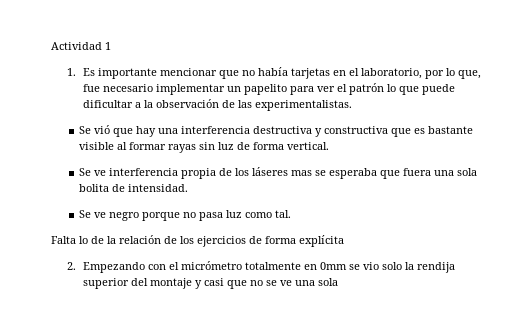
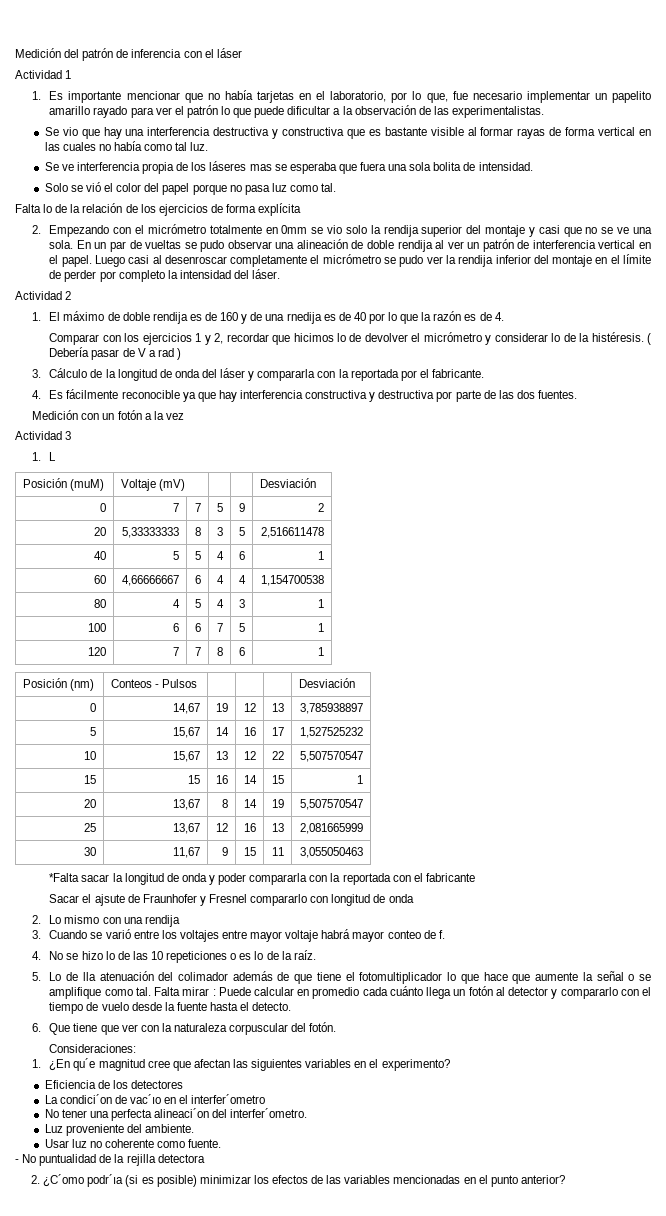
(51, 46) none -> [15,48,242,61] Medición del patrón de inferencia con el láser //
(287, 89) none -> [49,106,128,118] amarillo rayado
[93,125,110,134] vió -> [62,127,78,136] vio
[198,142,329,150] sin luz de forma vertical. -> [549,127,652,136] [44,141,209,151] de forma vertical en las cuales no había como tal luz.
[78,210,139,221] Se ve negro -> [44,182,190,195] Solo se vió el color del papel
[317,278,338,286] sola -> [49,239,651,252] [49,254,651,267] [49,269,281,282] [15,291,72,300] [32,311,504,324] [49,332,652,345] [49,347,181,360] [32,368,484,381] [32,389,577,402] [32,410,184,420] [15,431,72,440] [32,452,57,461] [22,478,104,491] [120,479,185,491] [259,478,316,488] [100,503,107,512] [173,503,180,512] [195,503,202,512] [217,503,224,512] [239,503,246,512] [318,503,325,512] [94,527,107,536] [122,527,180,538] [195,527,202,536] [217,527,224,536] [239,527,246,536] [261,527,325,538] [94,551,107,560] [173,551,180,560] [195,551,202,560] [217,551,225,560] [239,551,246,560] [318,551,325,560] [94,575,107,584] [122,575,180,586] [195,575,202,584] [217,575,225,584] [239,575,247,584] [261,575,325,586] [94,599,107,608] [173,599,181,608] [195,599,202,608] [217,599,225,608] [239,599,246,608] [318,599,325,608] [88,623,107,632] [173,623,180,632] [195,623,202,632] [217,623,224,632] [239,623,246,632] [318,623,325,632] [88,647,107,656] [173,647,180,656] [195,647,202,656] [217,647,224,656] [239,647,246,656] [318,647,325,656] [22,678,94,691] [110,679,197,688] [298,678,355,688] [90,703,97,712] [173,703,201,714] [216,703,229,712] [244,703,257,712] [272,703,285,712] [300,703,364,714] [90,727,97,736] [173,727,201,738] [216,727,230,736] [244,727,257,736] [272,727,285,736] [300,727,364,738] [84,751,97,760] [173,751,201,762] [216,751,229,760] [244,751,257,760] [272,751,285,760] [300,751,364,762] [84,775,97,784] [188,775,201,784] [216,775,229,784] [244,775,258,784] [272,775,285,784] [357,775,364,784] [84,799,97,808] [173,799,201,810] [222,799,229,808] [244,799,258,808] [272,799,285,808] [300,799,364,810] [84,823,97,832] [173,823,201,834] [216,823,229,832] [244,823,257,832] [272,823,285,832] [300,823,364,834] [84,847,97,856] [173,847,201,858] [222,847,229,856] [244,847,257,856] [272,847,285,856] [300,847,364,858] [49,873,475,885] [49,894,414,906] [32,915,180,927] [32,929,445,942] [32,950,316,963] [32,971,651,984] [49,986,651,999] [49,1002,292,1014] [32,1022,337,1035] [49,1044,137,1053] [32,1058,450,1071] [44,1080,184,1089] [44,1094,266,1104] [44,1108,308,1121] [44,1124,195,1136] [44,1139,222,1148] [15,1154,205,1166] [31,1174,565,1187] sola. En un par de vueltas se pudo observar una alineación de doble rendija al ver un patrón de interferencia vertical en el papel. Luego casi al desenroscar completamente el micrómetro se pudo ver la rendija inferior del montaje en el límite de perder por completo la intensidad del láser. // Actividad 2 // 1. El máximo de doble rendija es de 160 y de una rnedija es de 40 por lo que la razón es de 4. // Comparar con los ejercicios 1 y 2, recordar que hicimos lo de devolver el micrómetro y considerar lo de la histéresis. ( Debería pasar de V a rad ) // 3. Cálculo de la longitud de onda del láser y compararla con la reportada por el fabricante. // 4. Es fácilmente reconocible ya que hay interferencia constructiva y destructiva por parte de las dos fuentes. // Medición con un fotón a la vez // Actividad 3 // 1. L // Posición (muM) | Voltaje (mV) | | | Desviación // 0 | 7 | 7 | 5 | 9 | 2 // 20 | 5,33333333 | 8 | 3 | 5 | 2,516611478 // 40 | 5 | 5 | 4 | 6 | 1 // 60 | 4,66666667 | 6 | 4 | 4 | 1,154700538 // 80 | 4 | 5 | 4 | 3 | 1 // 100 | 6 | 6 | 7 | 5 | 1 // 120 | 7 | 7 | 8 | 6 | 1 // Posición (nm) | Conteos - Pulsos | | | | Desviación // 0 | 14,67 | 19 | 12 | 13 | 3,785938897 // 5 | 15,67 | 14 | 16 | 17 | 1,527525232 // 10 | 15,67 | 13 | 12 | 22 | 5,507570547 // 15 | 15 | 16 | 14 | 15 | 1 // 20 | 13,67 | 8 | 14 | 19 | 5,507570547 // 25 | 13,67 | 12 | 16 | 13 | 2,081665999 // 30 | 11,67 | 9 | 15 | 11 | 3,055050463 // *Falta sacar la longitud de onda y poder compararla con la reportada con el fabricante // Sacar el ajsute de Fraunhofer y Fresnel compararlo con longitud de onda // 2. Lo mismo con una rendija // 3. Cuando se varió entre los voltajes entre mayor voltaje habrá mayor conteo de f. // 4. No se hizo lo de las 10 repeticiones o es lo de la raíz. // 5. Lo de lla atenuación del colimador además de que tiene el fotomultiplicador lo que hace que aumente la señal o se amplifique como tal. Falta mirar : Puede calcular en promedio cada cuánto llega un fotón al detector y compararlo con el tiempo de vuelo desde la fuente hasta el detecto. // 6. Que tiene que ver con la naturaleza corpuscular del fotón. // Consideraciones: // 1. ¿En qu´e magnitud cree que afectan las siguientes variables en el experimento? // Eficiencia de los detectores // La condici´on de vac´ıo en el interfer´ometro // No tener una perfecta alineaci´on del interfer´ometro. // Luz proveniente del ambiente. // Usar luz no coherente como fuente. // - No puntualidad de la rejilla detectora // 2. ¿C´omo podr´ıa (si es posible) minimizar los efectos de las variables mencionadas en el punto anterior?

